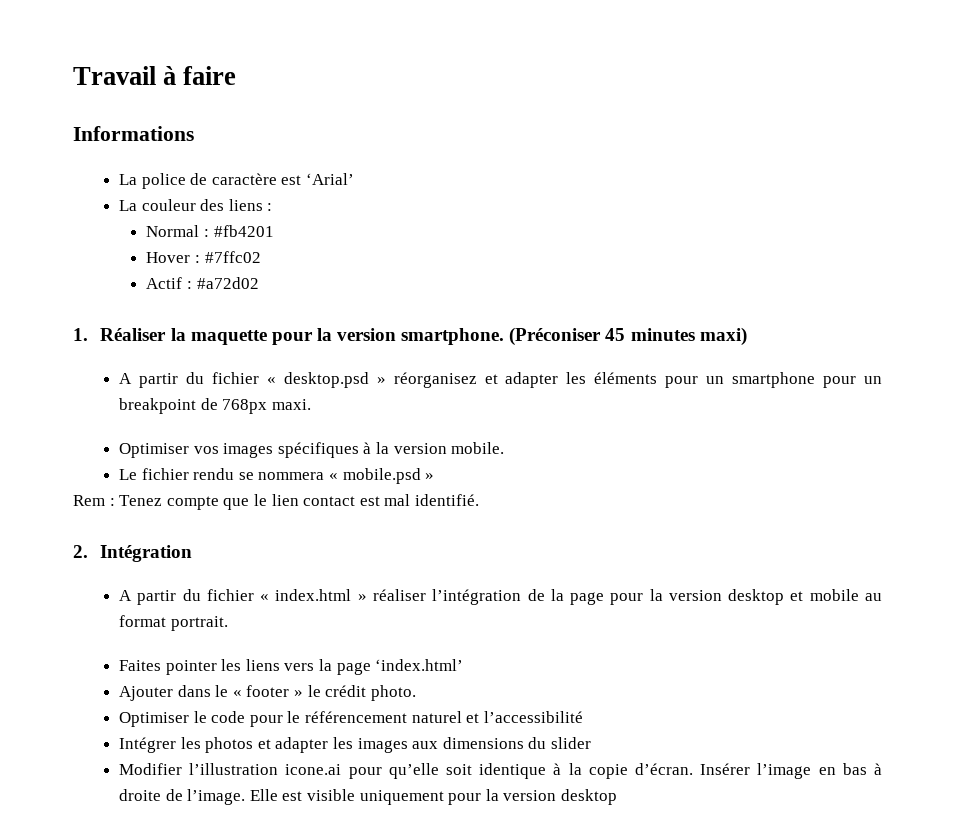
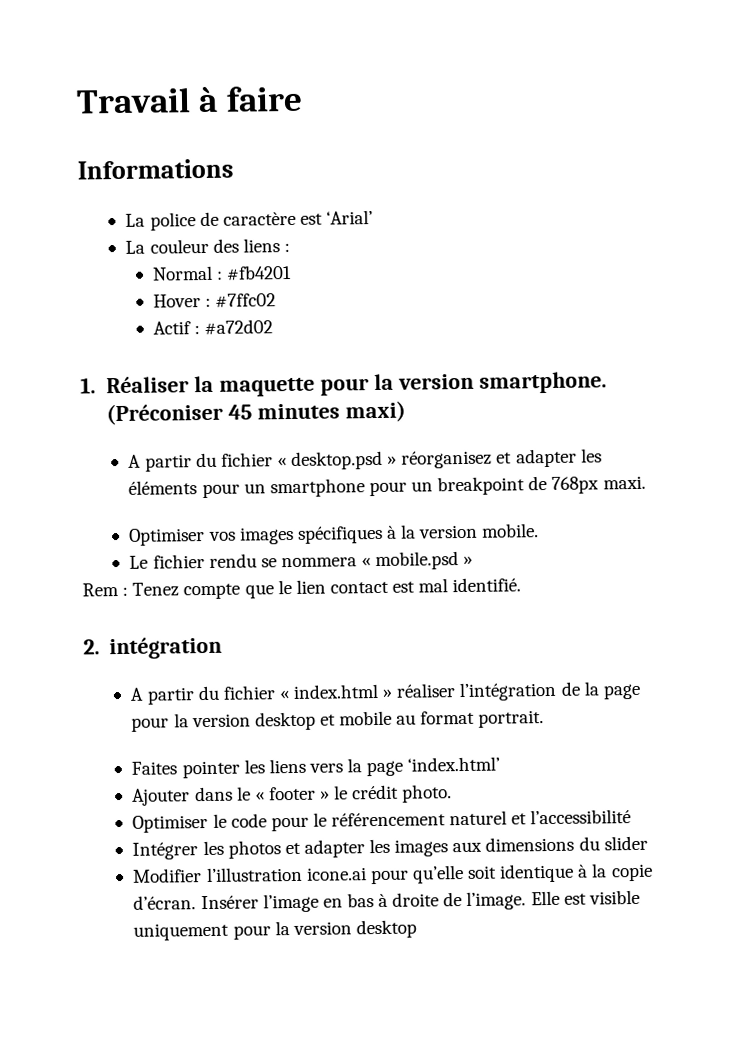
[100,545,193,562] Intégration -> [109,636,223,660] intégration

